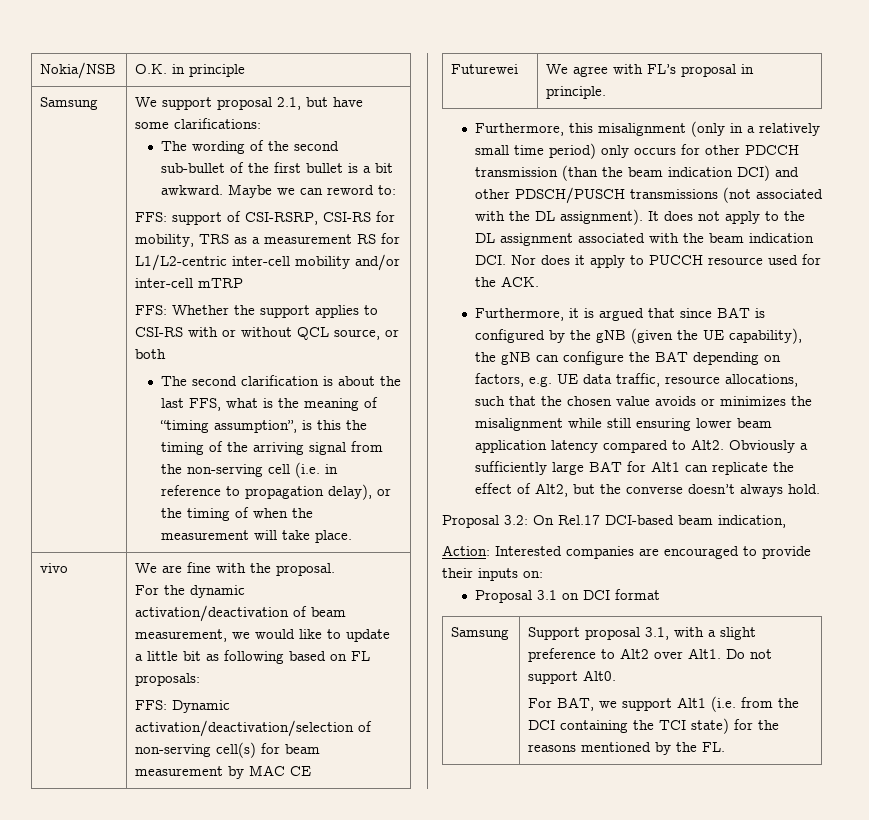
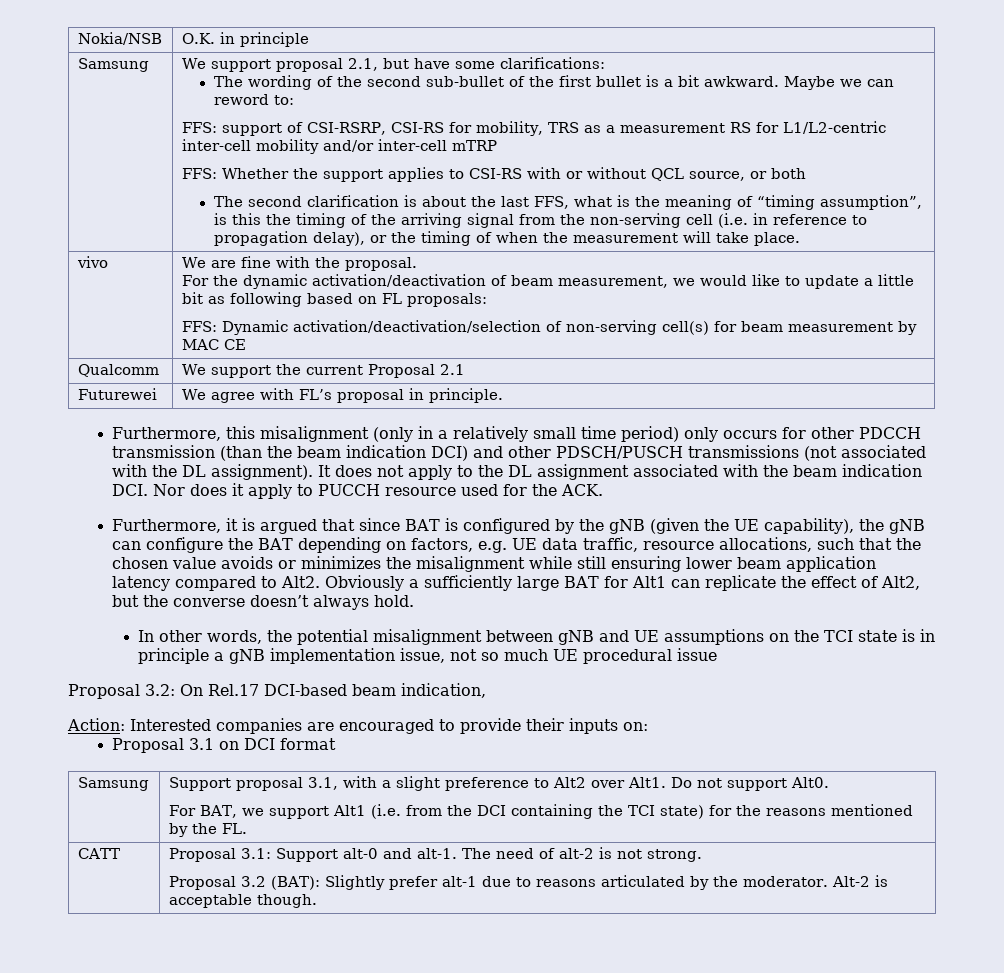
(312, 771) none -> [77,364,159,377] [181,364,465,378] // Qualcomm | We support the current Proposal 2.1
(820, 489) none -> [138,629,936,645] [138,648,718,664] // In other words, the potential misalignment between gNB and UE assumptions on the TCI state is in principle a gNB implementation issue, not so much UE procedural issue
(726, 747) none -> [77,848,120,859] [168,847,702,862] [168,875,888,890] [168,894,317,908] // CATT | Proposal 3.1: Support alt-0 and alt-1. The need of alt-2 is not strong. // Proposal 3.2 (BAT): Slightly prefer alt-1 due to reasons articulated by the moderator. Alt-2 is acceptable though.

